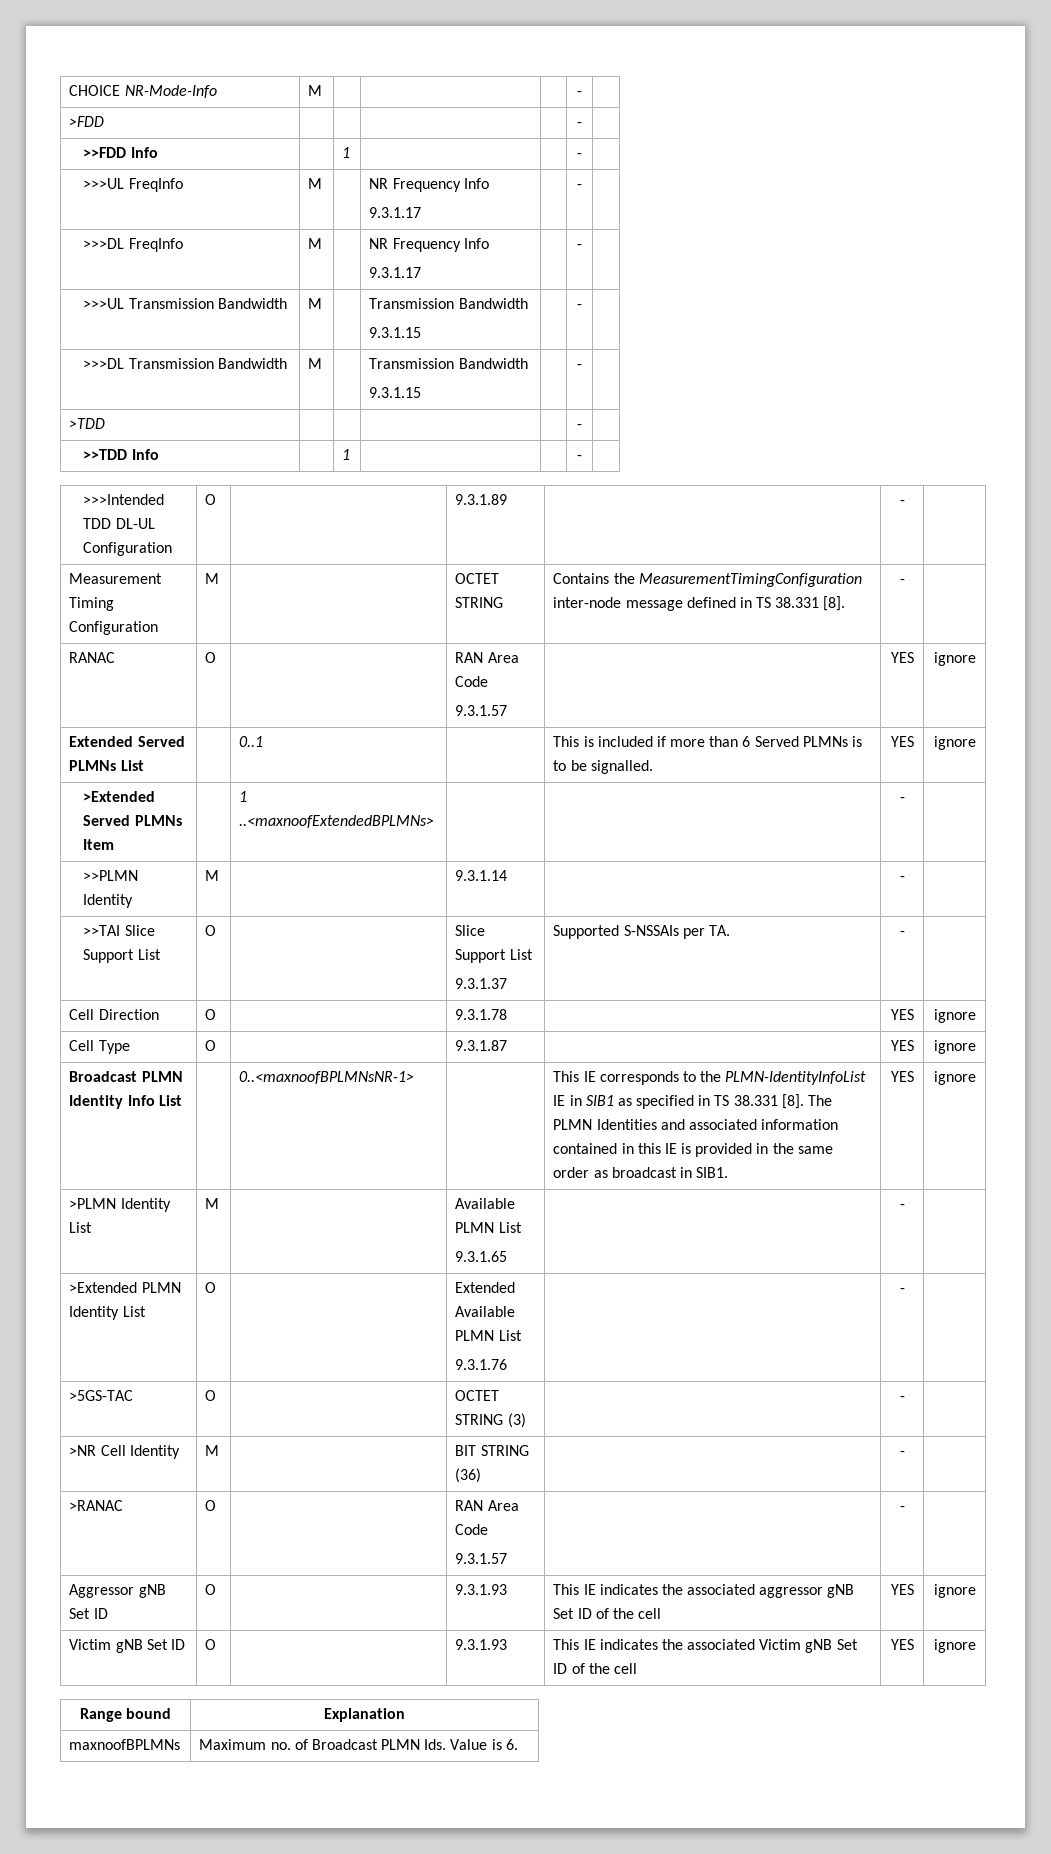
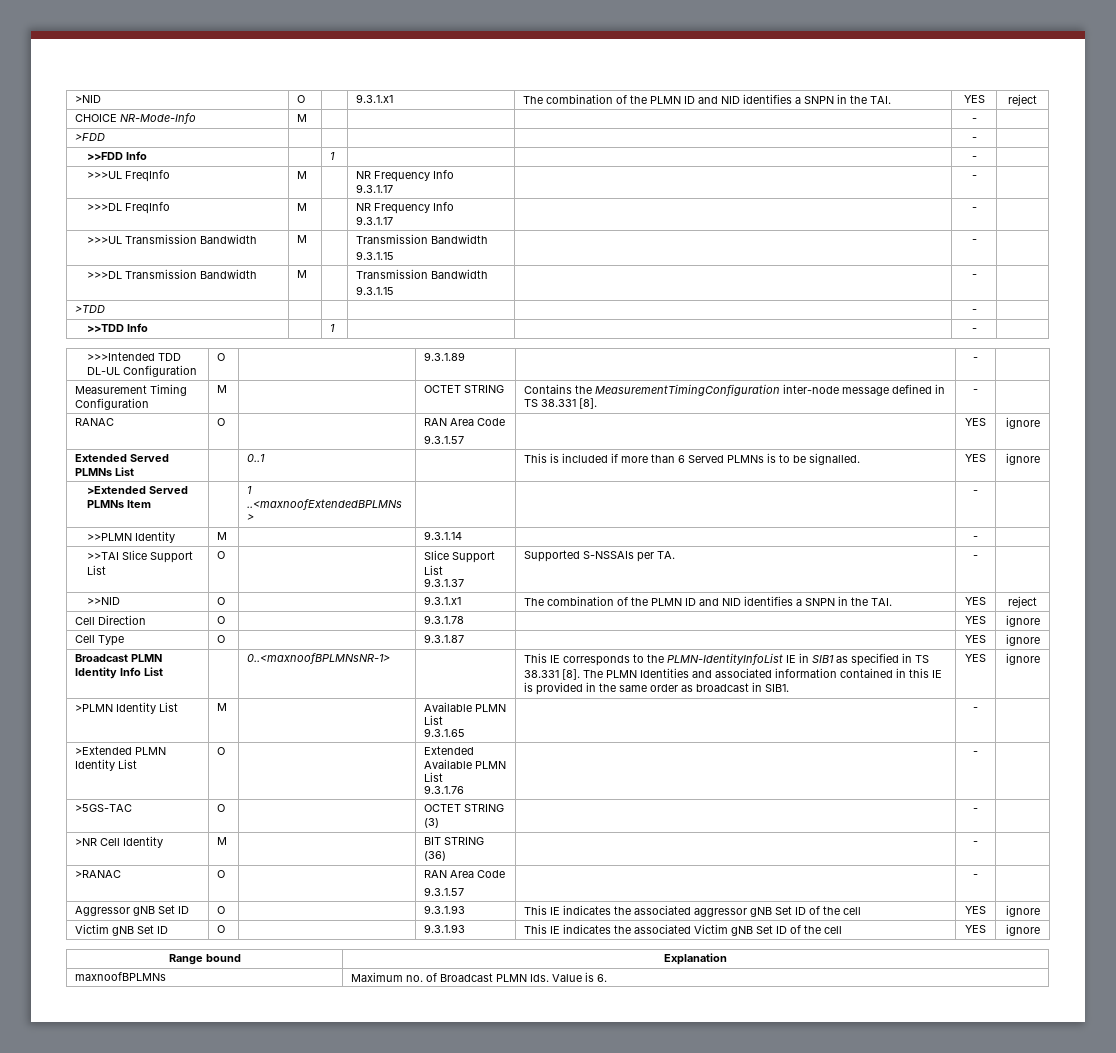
(69, 90) none -> [75,95,102,103] [297,95,306,103] [356,94,394,103] [523,94,892,104] [963,95,985,103] [1008,94,1037,106] >NID | O | | 9.3.1.x1 | The combination of the PLMN ID and NID identifies a SNPN in the TAI. | YES | reject //
(905, 933) none -> [87,597,121,605] [217,597,226,605] [424,596,462,605] [524,596,893,606] [965,597,986,605] [1008,596,1037,608] // >>NID | O | | 9.3.1.x1 | The combination of the PLMN ID and NID identifies a SNPN in the TAI. | YES | reject

